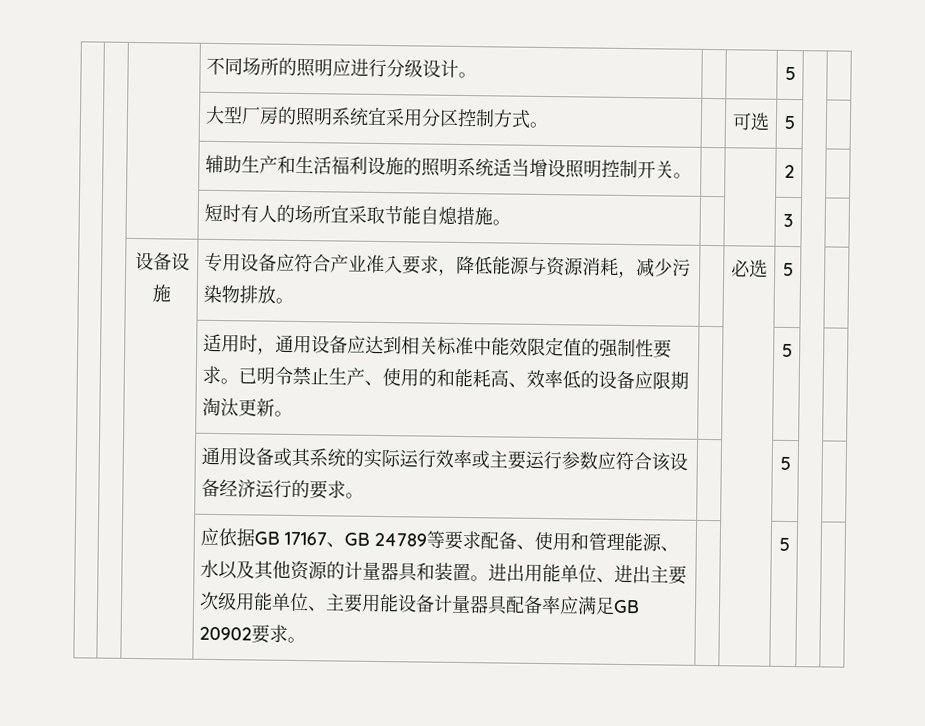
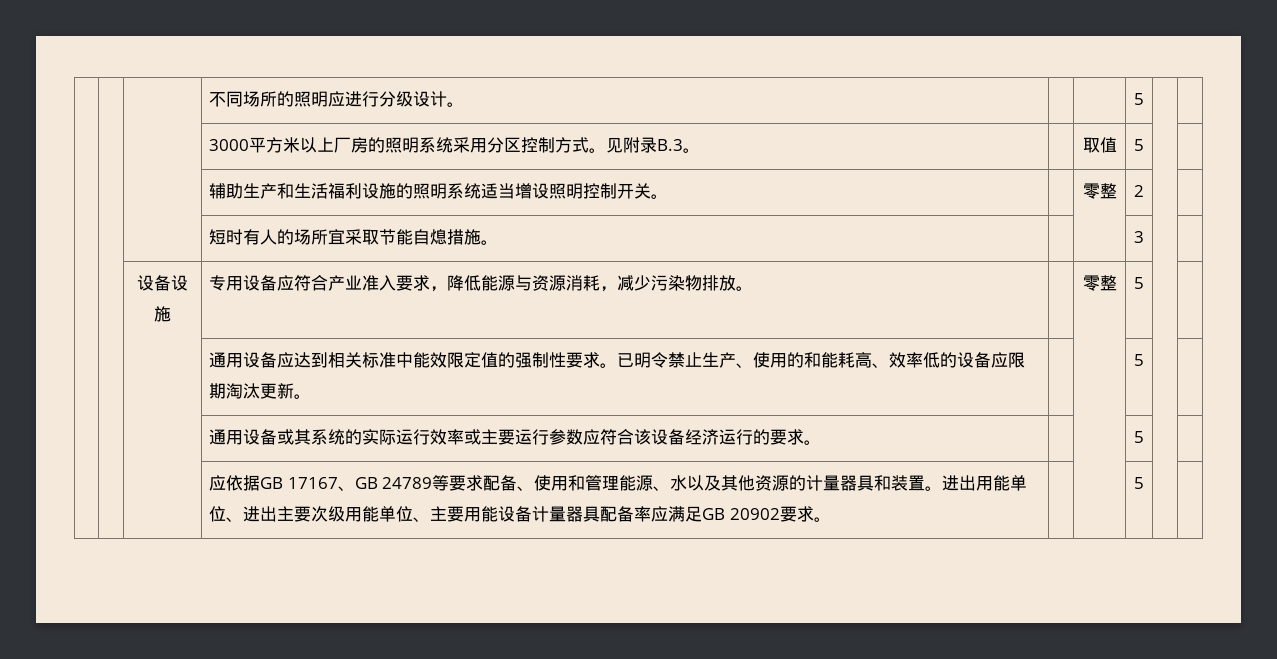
[205,105,244,125] 大型 -> [209,137,335,153] 3000平方米以上
[367,107,388,126] 宜 -> (454, 145) none
[732,112,770,131] | | 可选 -> [606,137,701,153] [1082,137,1117,153] 见附录B.3。 | | 取值
(693, 175) none -> [1082,183,1117,199] 零整
[731,259,768,278] [782,262,794,277] [203,333,277,355] 必选 | 5 | | // | | | 适用时， -> [1082,275,1117,291] [1134,277,1144,289] 零整 | 5 | | // | | |

